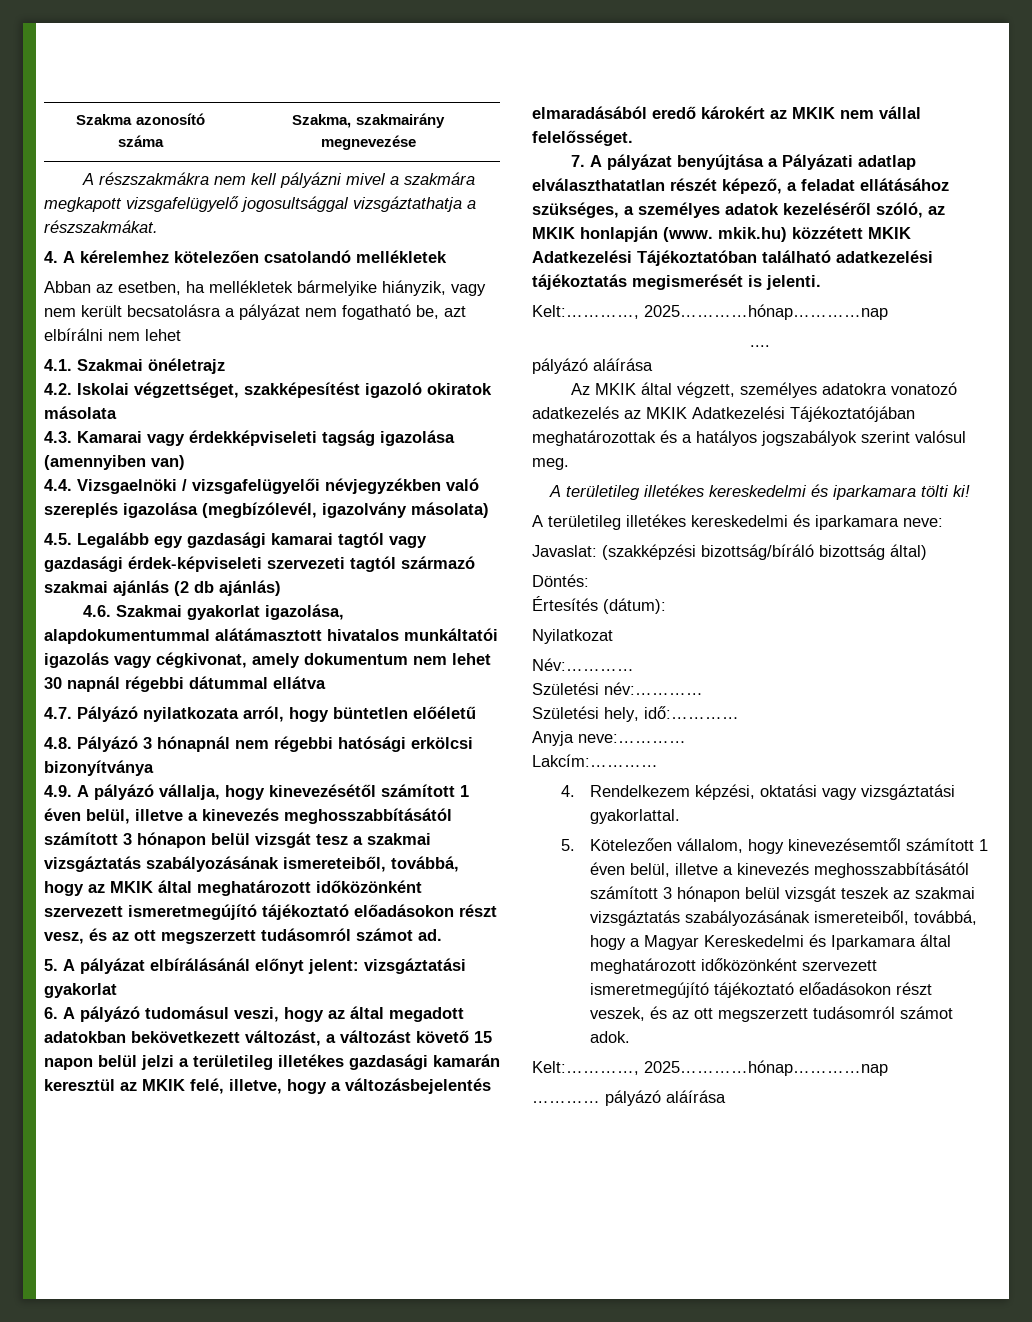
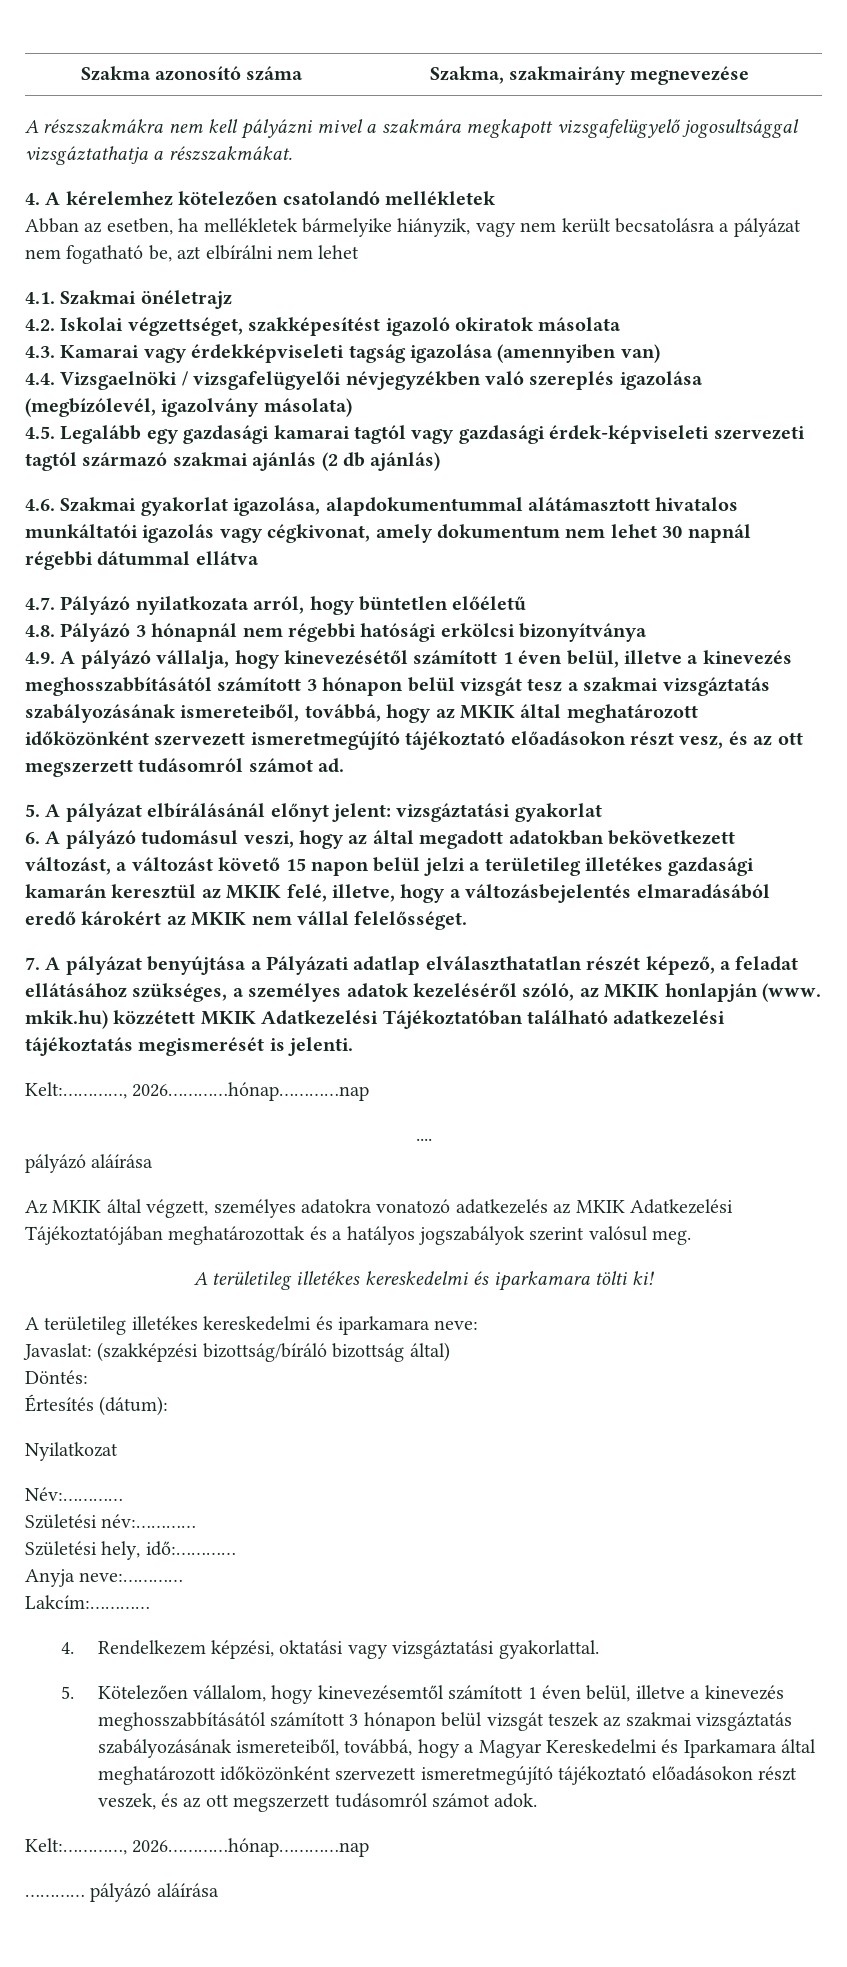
[644,304,888,320] 2025…………hónap…………nap -> [132,1082,370,1101] 2026…………hónap…………nap
[644,1060,888,1076] 2025…………hónap…………nap -> [132,1838,370,1857] 2026…………hónap…………nap

